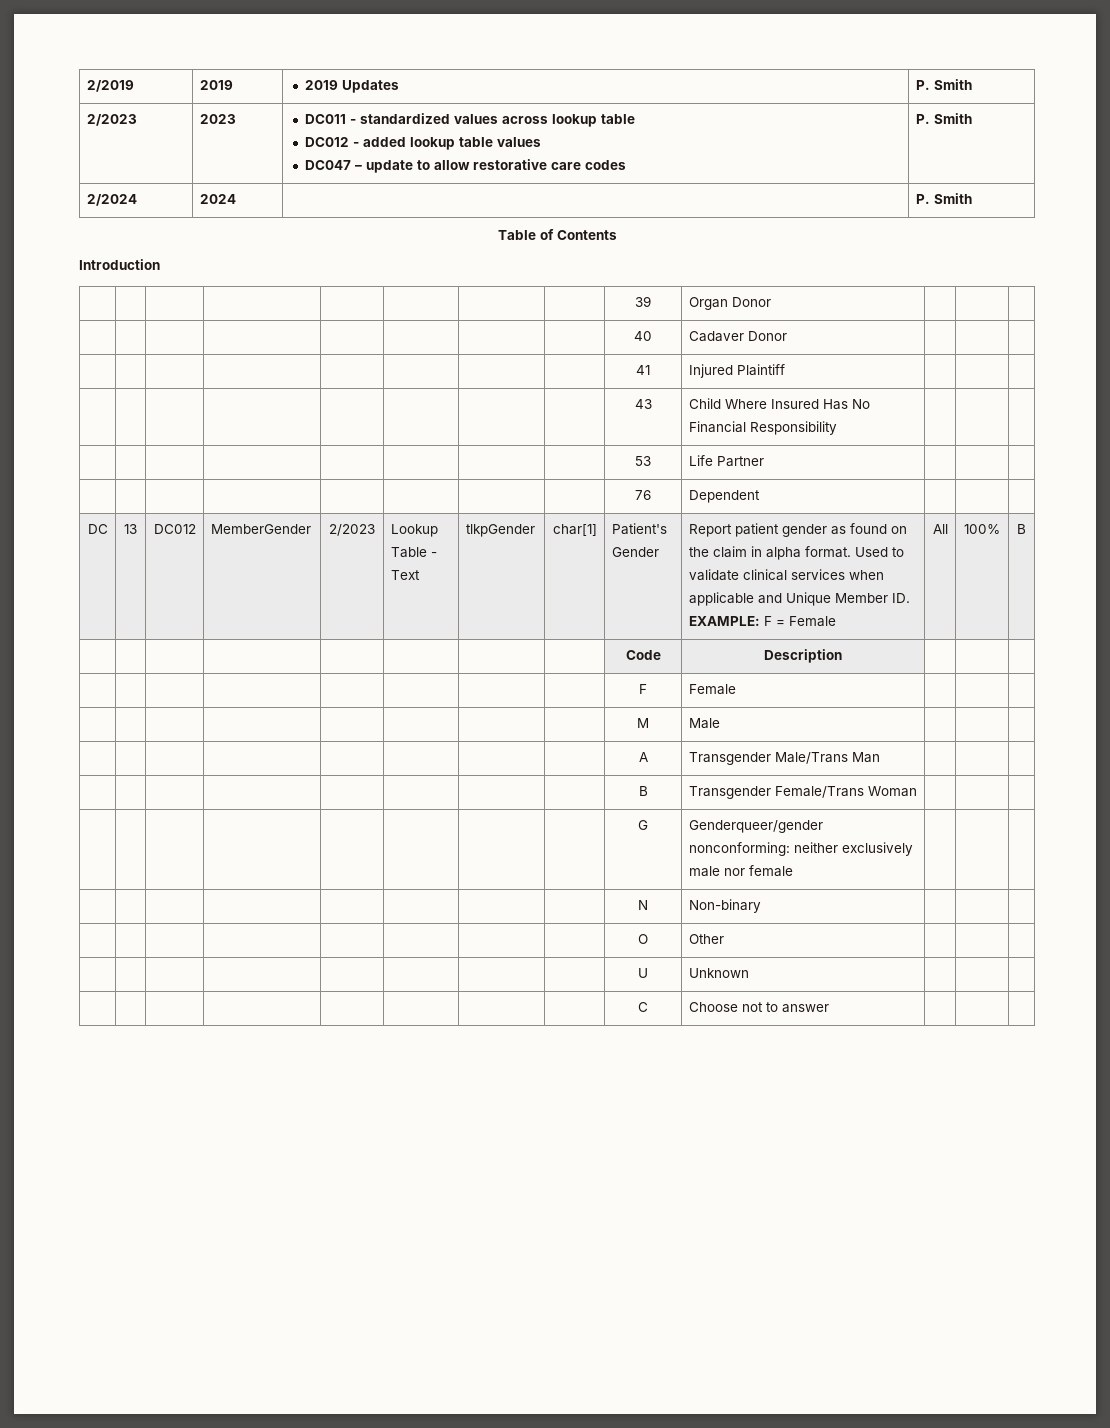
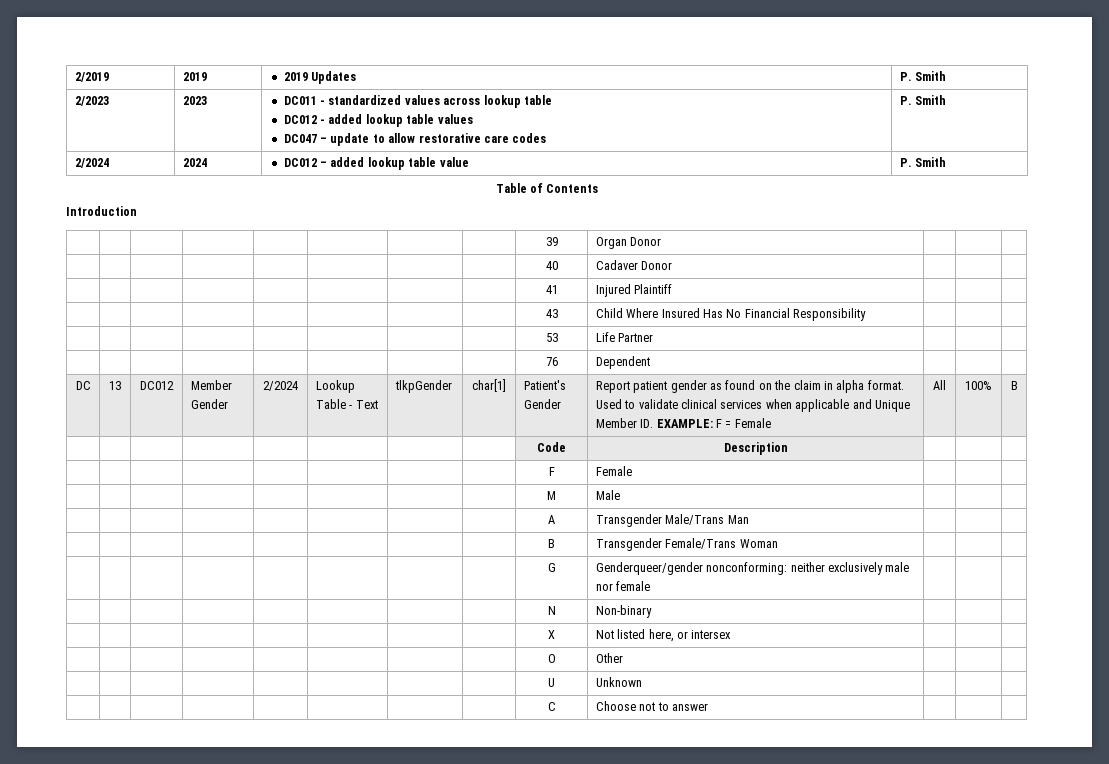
(236, 199) none -> [283,157,469,170] DC012 – added lookup table value
[210,524,311,534] [329,524,375,536] MemberGender | 2/2023 -> [190,380,232,390] [190,399,228,409] [263,381,298,391] Member Gender | 2/2024
(761, 906) none -> [548,630,555,639] [595,629,732,642] // | | | | | | | | X | Not listed here, or intersex | | |

